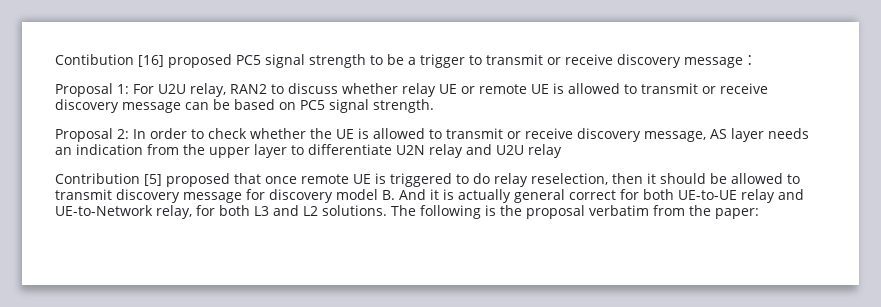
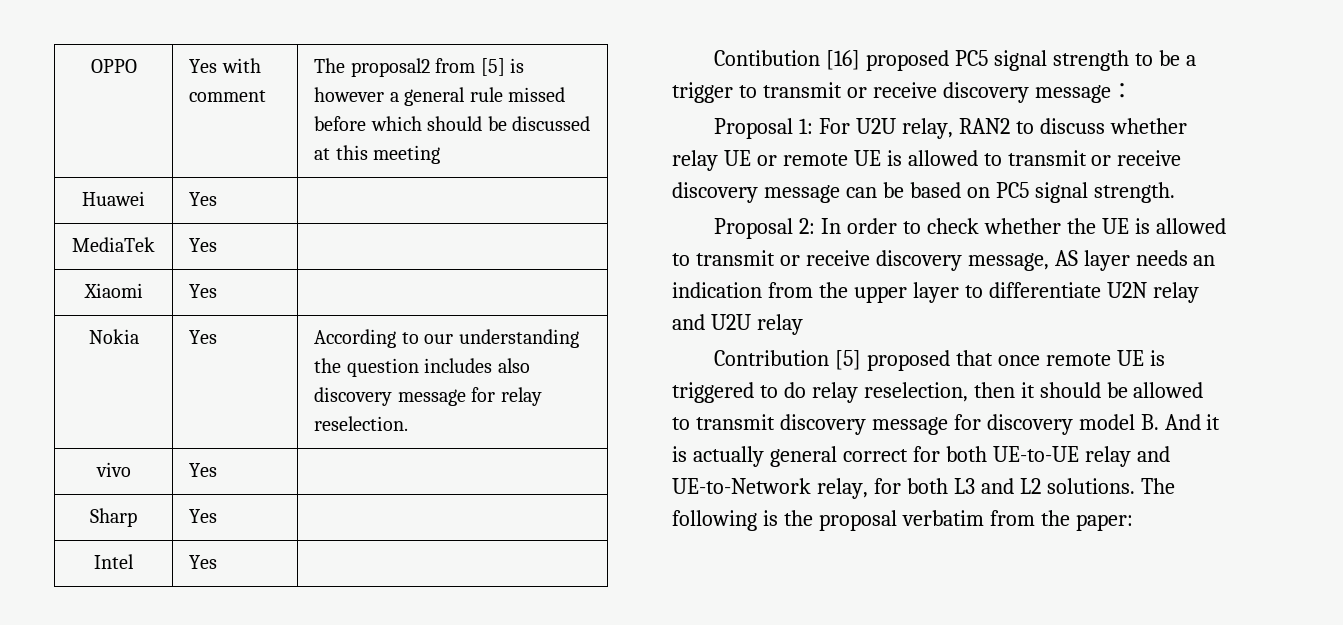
(55, 59) none -> [90,59,137,73] [189,58,261,73] [189,90,267,102] [314,58,525,77] [314,87,566,106] [314,116,591,131] [314,145,441,164] [82,191,145,206] [189,192,218,206] [72,237,155,252] [189,238,218,252] [83,283,143,298] [189,284,218,298] [88,329,139,344] [189,330,218,344] [314,329,579,348] [314,358,530,377] [314,387,542,406] [314,416,409,431] [95,462,131,477] [189,463,218,477] [90,508,137,527] [189,509,218,523] [94,554,134,569] [189,555,218,569] OPPO | Yes with comment | The proposal2 from [5] is however a general rule missed before which should be discussed at this meeting // Huawei | Yes | // MediaTek | Yes | // Xiaomi | Yes | // Nokia | Yes | According to our understanding the question includes also discovery message for relay reselection. // vivo | Yes | // Sharp | Yes | // Intel | Yes | //

